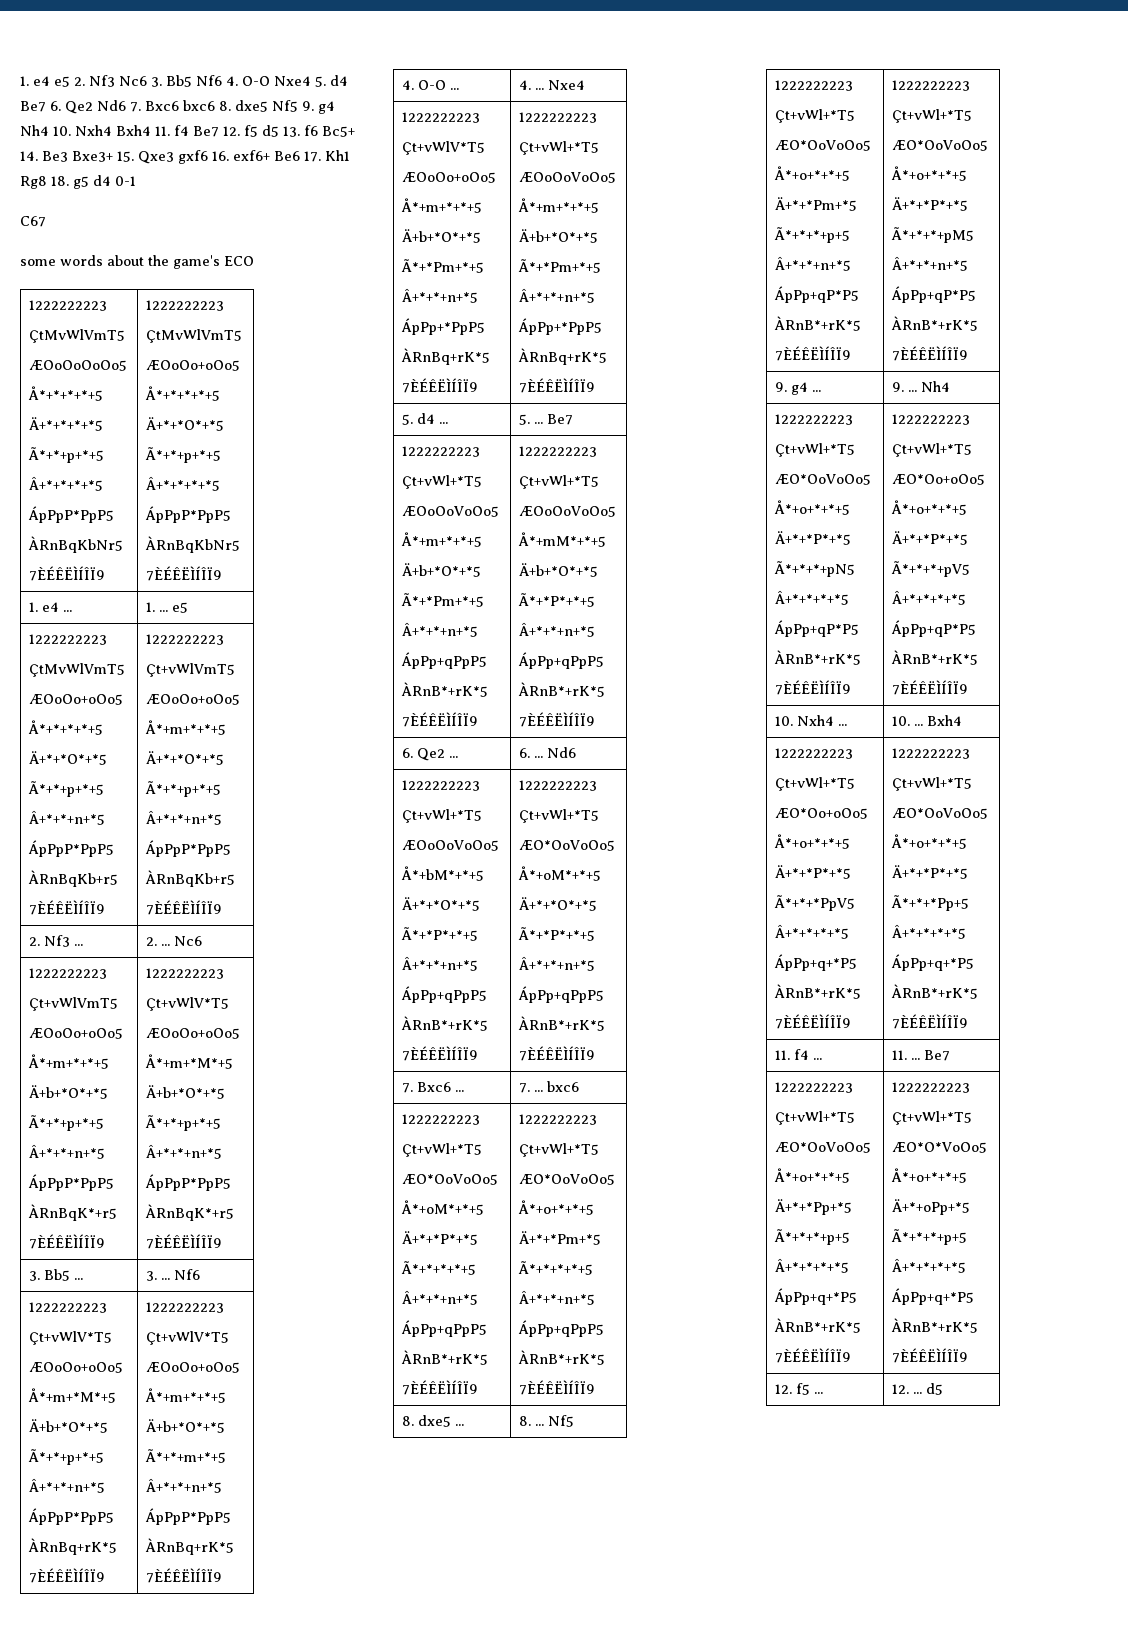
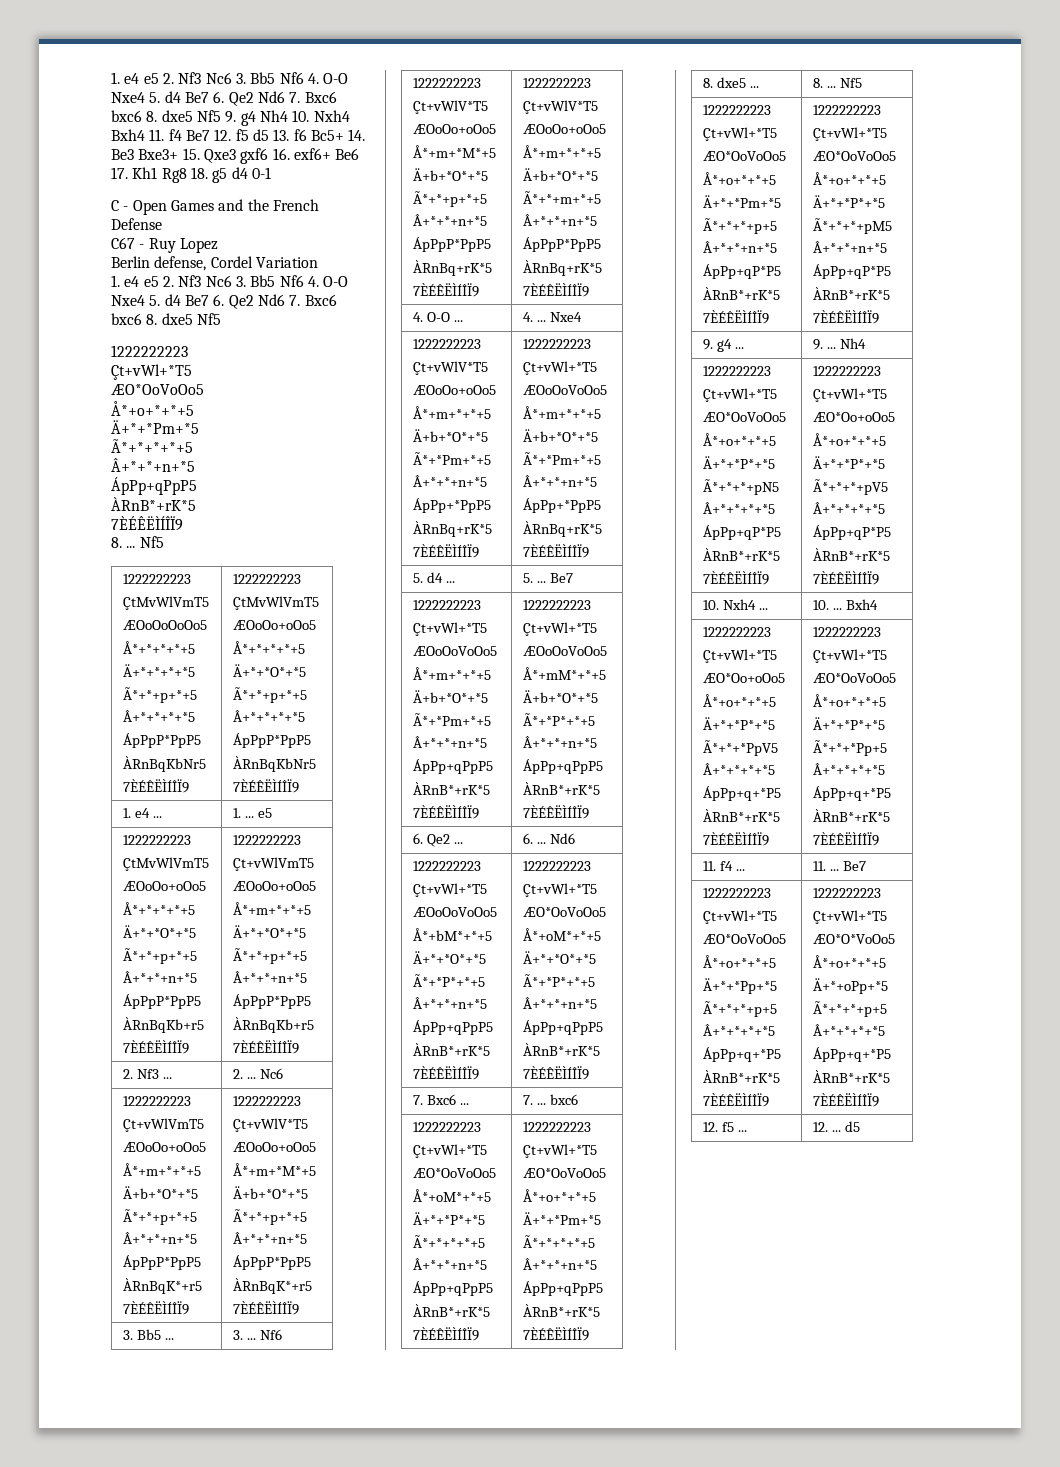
[20,216,46,227] [20,255,254,269] C67 // some words about the game's ECO -> [111,199,319,215] [111,218,162,230] [111,237,218,253] [111,256,318,271] [111,275,349,287] [111,294,337,309] [111,313,221,325] [111,345,188,357] [111,364,192,380] [111,384,204,395] [111,401,194,416] [111,420,199,434] [111,439,193,453] [111,458,195,472] [111,477,197,495] [111,497,196,511] [111,516,183,531] [111,536,164,548] C - Open Games and the French Defense // C67 - Ruy Lopez // Berlin defense, Cordel Variation // 1. e4 e5 2. Nf3 Nc6 3. Bb5 Nf6 4. O-O Nxe4 5. d4 Be7 6. Qe2 Nd6 7. Bxc6 bxc6 8. dxe5 Nf5 // 1222222223 // Çt+vWl+*T5 // ÆO*OoVoOo5 // Å*+o+*+*+5 // Ä+*+*Pm+*5 // Ã*+*+*+*+5 // Â+*+*+n+*5 // ÁpPp+qPpP5 // ÀRnB*+rK*5 // 7ÈÉÊËÌÍÎÏ9 // 8. ... Nf5

